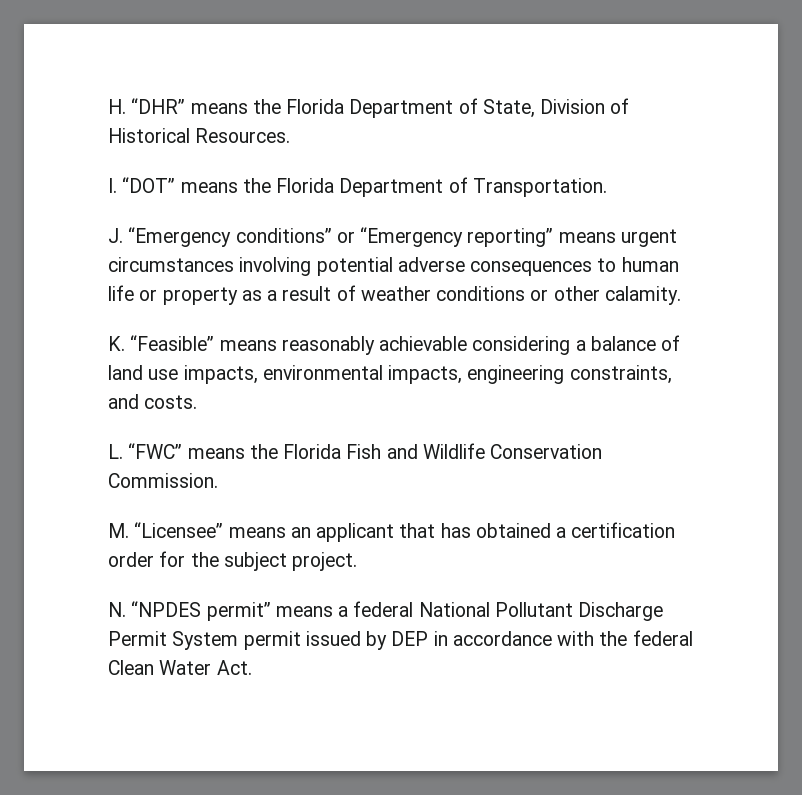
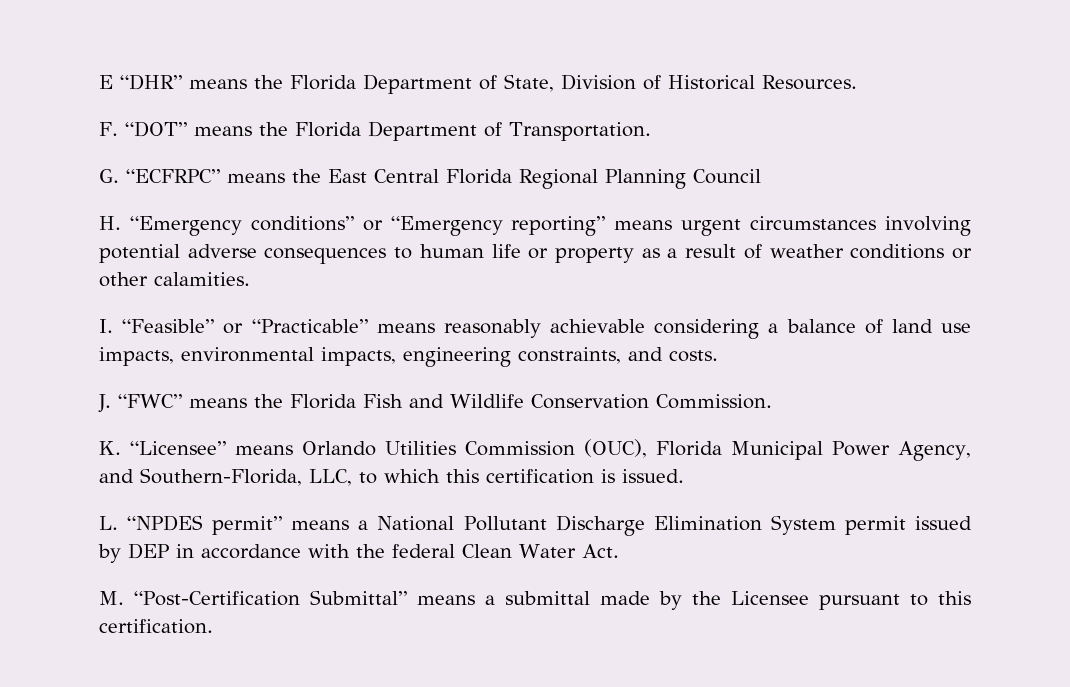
[108,99,126,114] H. -> [99,75,113,89] E
[108,178,117,193] I. -> [99,122,118,136] F.
[108,228,123,243] J. -> [99,169,761,189] [99,216,121,230] G. “ECFRPC” means the East Central Florida Regional Planning Council // H.
[604,286,681,305] [108,335,215,351] calamity. // K. “Feasible” -> [154,272,250,286] [99,319,368,334] calamities. // I. “Feasible” or “Practicable”
[108,444,123,459] L. -> [98,394,111,413] J.
[108,523,129,538] M. -> [99,441,121,455] K.
[290,522,676,542] [108,551,358,571] [108,602,126,617] an applicant that has obtained a certification order for the subject project. // N. -> [302,439,972,461] [99,468,684,486] [99,516,118,530] Orlando Utilities Commission (OUC), Florida Municipal Power Agency, and Southern-Florida, LLC, to which this certification is issued. // L.
[353,601,414,617] federal -> (369, 525) none
[108,631,167,646] Permit -> [653,516,762,531] Elimination
(252, 667) none -> [99,590,972,610] [99,619,213,634] // M. “Post-Certification Submittal” means a submittal made by the Licensee pursuant to this certification.

